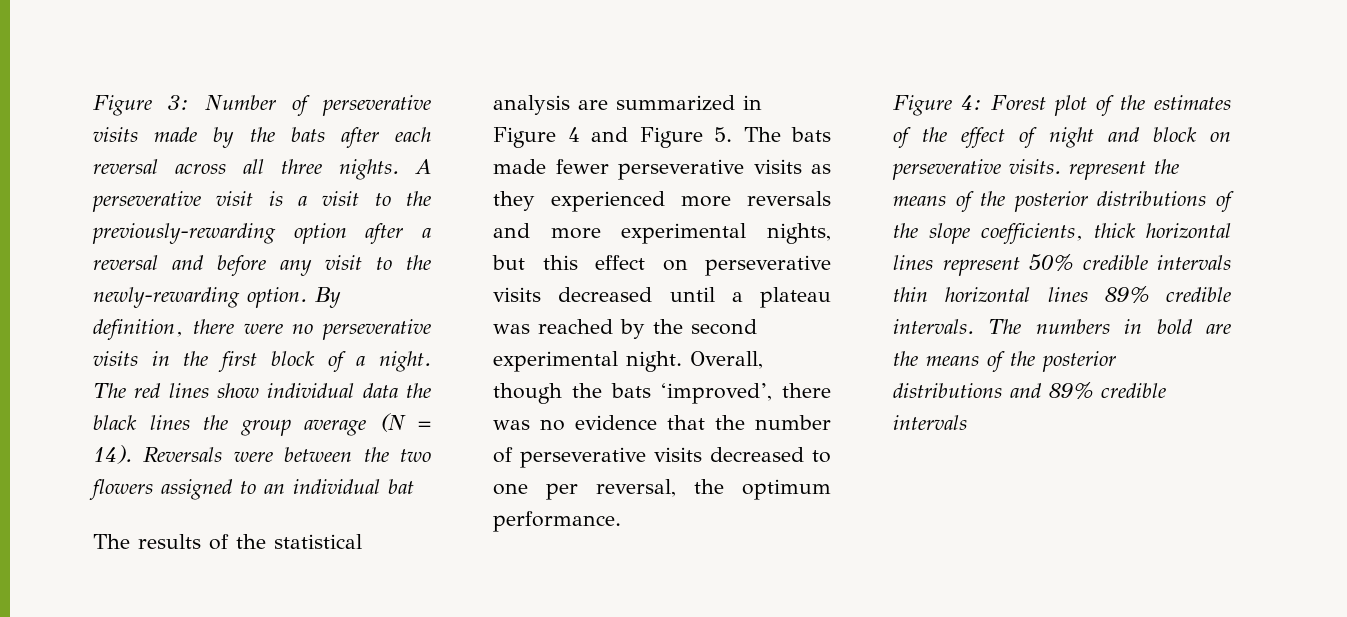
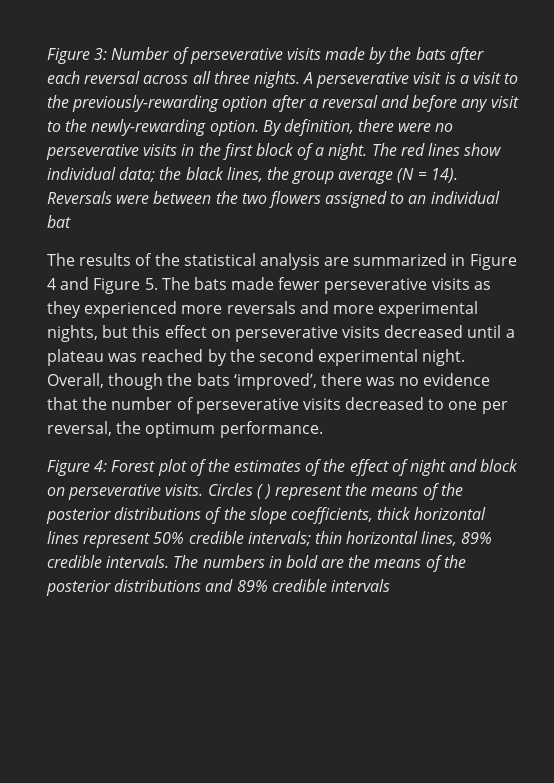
[362,383,398,398] data -> [119,167,156,182] data;
[149,415,190,430] lines -> [226,167,263,182] lines,
(1061, 166) none -> [207,483,271,499] Circles ( )
[1157,255,1231,270] intervals -> [247,531,311,546] intervals;
[1047,287,1088,302] lines -> [421,531,458,546] lines,

